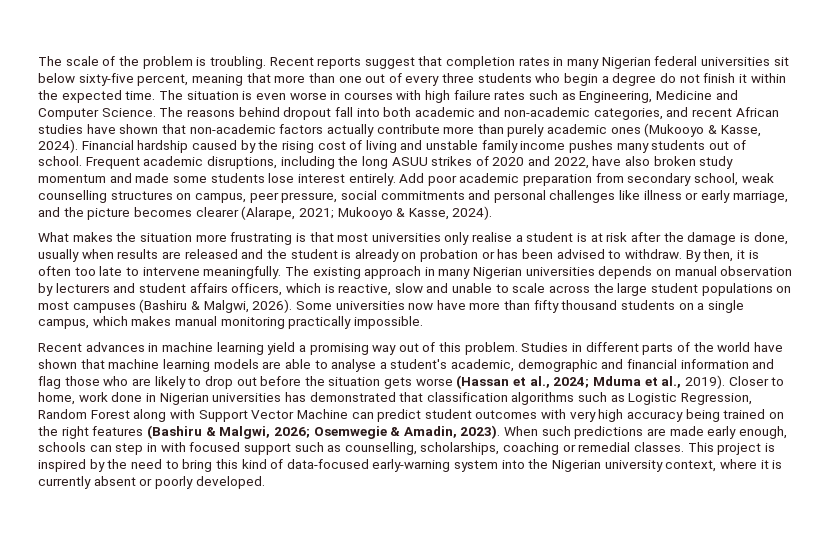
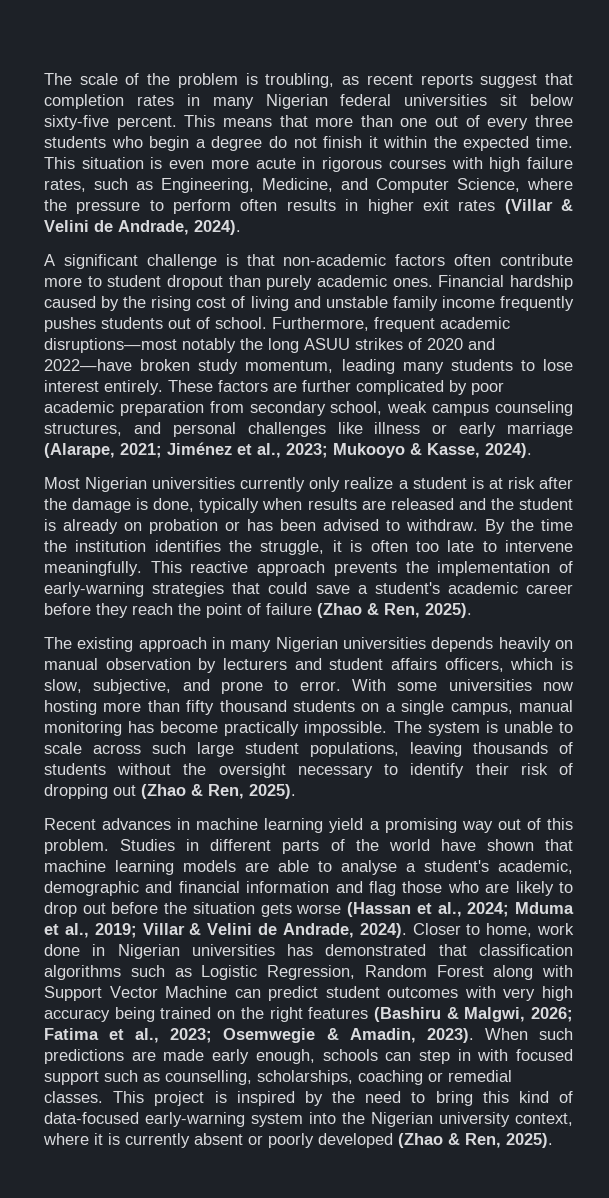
[209,56,314,69] troubling. Recent -> [265,73,413,88] troubling, as recent
[137,74,243,86] percent, meaning -> [116,115,272,130] percent. This means
[158,90,183,100] The -> [44,157,75,169] This
[289,91,341,100] worse in -> [210,157,383,172] more acute in rigorous
[494,91,526,100] rates -> [44,179,86,192] rates,
[655,90,712,100] Medicine -> [262,178,333,192] Medicine,
[101,107,779,120] [38,124,159,134] Science. The reasons behind dropout fall into both academic and non-academic categories, and recent African studies have shown -> [457,178,573,192] [44,199,574,214] [44,220,241,235] [44,254,238,269] Science, where the pressure to perform often results in higher exit rates (Villar & Velini de Andrade, 2024). // A significant challenge is
[326,124,374,137] actually -> [454,254,492,266] often
[477,123,761,137] [38,139,78,153] than purely academic ones (Mukooyo & Kasse, 2024). -> [87,275,433,290] to student dropout than purely academic ones.
[569,140,649,153] pushes many -> [499,296,574,311] [44,317,96,332] frequently pushes
[85,156,335,169] Frequent academic disruptions, including -> [272,317,510,332] [44,338,236,353] Furthermore, frequent academic disruptions—most notably
[553,156,734,169] [38,173,425,186] 2022, have also broken study momentum and made some students lose interest entirely. Add -> [44,359,573,374] [44,380,467,395] 2022—have broken study momentum, leading many students to lose interest entirely. These factors are further complicated by
[38,190,465,203] counselling structures on campus, peer pressure, social commitments -> [432,401,573,416] [44,423,122,436] campus counseling structures,
[732,191,788,203] [38,206,493,220] [38,232,513,245] marriage, and the picture becomes clearer (Alarape, 2021; Mukooyo & Kasse, 2024). // What makes the situation more frustrating is that most universities only realise -> [507,422,573,437] [44,442,532,458] [44,477,394,492] marriage (Alarape, 2021; Jiménez et al., 2023; Mukooyo & Kasse, 2024). // Most Nigerian universities currently only realize
[38,249,79,262] usually -> [199,498,260,513] typically
[703,249,734,262] then, -> [511,519,573,531] [44,540,325,555] the time the institution identifies the struggle,
(282, 272) none -> [150,561,573,576] [44,582,573,597] [44,603,472,618] This reactive approach prevents the implementation of early-warning strategies that could save a student's academic career before they reach the point of failure (Zhao & Ren, 2025). //
(653, 272) none -> [498,637,551,652] heavily
[338,283,792,296] [38,299,332,313] reactive, slow and unable to scale across the large student populations on most campuses (Bashiru & Malgwi, 2026). Some -> [44,679,438,694] slow, subjective, and prone to error. With some
[436,300,466,310] have -> [44,700,97,715] hosting
[92,316,423,329] which makes manual monitoring practically impossible. -> [518,700,573,712] [44,721,573,736] [44,742,573,757] [44,763,573,778] [44,784,296,799] manual monitoring has become practically impossible. The system is unable to scale across such large student populations, leaving thousands of students without the oversight necessary to identify their risk of dropping out (Zhao & Ren, 2025).
[684,375,725,389] 2019). -> [94,923,407,938] 2019; Villar & Velini de Andrade, 2024).
(310, 432) none -> [44,1028,213,1043] Fatima et al., 2023;
[195,476,265,489] developed. -> [318,1133,553,1148] developed (Zhao & Ren, 2025).

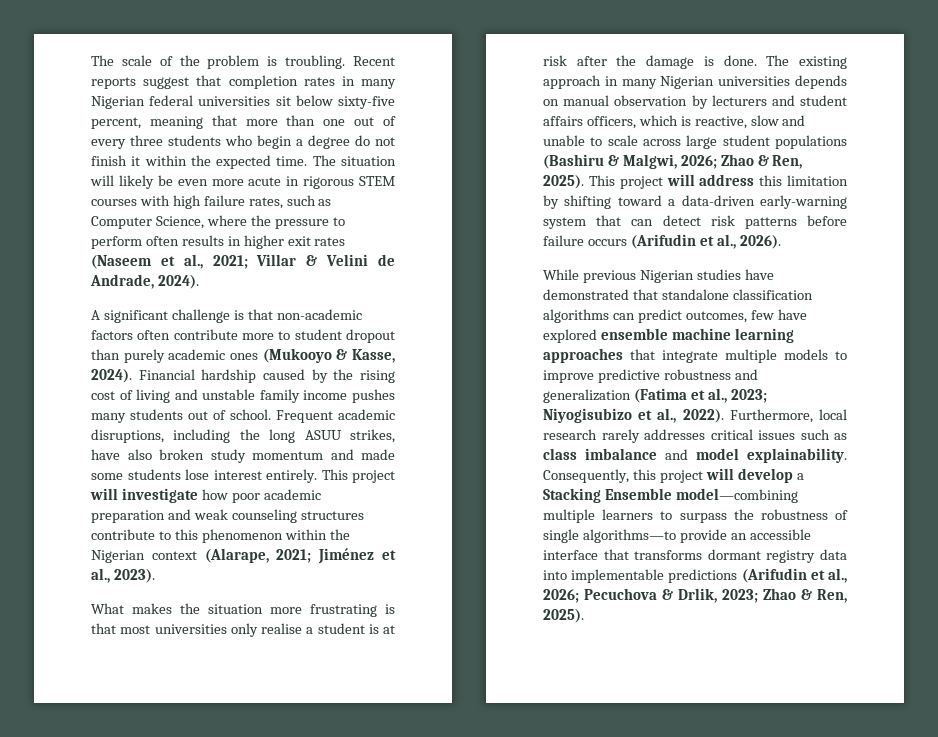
[265,73,413,88] troubling, as recent -> [285,55,395,69] troubling. Recent
[116,115,272,130] percent. This means -> [91,116,203,129] percent, meaning
[44,157,163,169] This situation is -> [312,155,396,166] [90,175,173,189] The situation will likely be
(383, 164) none -> [359,176,395,186] STEM
[161,178,368,193] Engineering, Medicine, and -> (332, 202) none
[504,199,553,214] (Villar -> [91,254,297,269] (Naseem et al., 2021; Villar
[392,278,433,287] ones. -> [229,348,395,363] [91,369,132,383] ones (Mukooyo & Kasse, 2024).
[499,296,574,311] [44,317,96,332] frequently pushes -> [352,389,395,403] [91,413,126,423] pushes many
[272,317,510,332] [44,338,495,353] [44,359,573,374] [44,380,504,395] [44,401,573,416] [44,422,573,437] Furthermore, frequent academic disruptions—most notably the long ASUU strikes of 2020 and 2022—have broken study momentum, leading many students to lose interest entirely. These factors are further complicated by poor academic preparation from secondary school, weak campus counseling structures, and personal challenges like illness or early marriage -> [276,409,395,423] [91,429,395,443] [91,449,395,463] [91,469,395,483] [90,488,321,503] [91,509,364,523] [91,529,350,543] [91,550,197,563] Frequent academic disruptions, including the long ASUU strikes, have also broken study momentum and made some students lose interest entirely. This project will investigate how poor academic preparation and weak counseling structures contribute to this phenomenon within the Nigerian context
[286,443,532,458] [44,477,394,492] 2023; Mukooyo & Kasse, 2024). // Most Nigerian universities currently only realize -> [113,569,155,583] [91,603,395,617] [91,623,302,637] 2023). // What makes the situation more frustrating is that most universities only realise
[153,498,573,513] [44,519,573,534] [44,540,574,555] [44,561,573,576] [44,582,573,597] [44,603,472,618] done, typically when results are released and the student is already on probation or has been advised to withdraw. By the time the institution identifies the struggle, it is often too late to intervene meaningfully. This reactive approach prevents the implementation of early-warning strategies that could save a student's academic career before they reach the point of failure (Zhao & Ren, 2025). // -> [723,55,757,66] done.
[498,637,551,652] heavily -> (847, 82) none
[44,679,573,694] [44,700,573,715] [44,721,498,736] slow, subjective, and prone to error. With some universities now hosting more than fifty thousand students on a single campus, manual monitoring has become practically impossible. The system is -> [694,115,806,129] reactive, slow and
[152,742,186,754] such -> (681, 142) none
[310,742,573,757] [44,763,573,778] [44,784,296,799] [44,818,573,833] [44,839,574,854] [44,860,573,875] [44,881,573,896] [44,902,575,917] [44,923,574,938] [44,944,573,959] [44,965,573,980] [44,986,573,1001] [44,1007,573,1022] [44,1028,573,1043] [44,1049,573,1064] [44,1070,512,1085] [44,1091,574,1106] [44,1112,573,1127] [43,1133,443,1148] populations, leaving thousands of students without the oversight necessary to identify their risk of dropping out (Zhao & Ren, 2025). // Recent advances in machine learning yield a promising way out of this problem. Studies in different parts of the world have shown that machine learning models are able to analyse a student's academic, demographic and financial information and flag those who are likely to drop out before the situation gets worse (Hassan et al., 2024; Mduma et al., 2019; Villar & Velini de Andrade, 2024). Closer to home, work done in Nigerian universities has demonstrated that classification algorithms such as Logistic Regression, Random Forest along with Support Vector Machine can predict student outcomes with very high accuracy being trained on the right features (Bashiru & Malgwi, 2026; Fatima et al., 2023; Osemwegie & Amadin, 2023). When such predictions are made early enough, schools can step in with focused support such as counselling, scholarships, coaching or remedial classes. This project is inspired by the need to bring this kind of data-focused early-warning system into the Nigerian university context, where it is currently absent or poorly developed (Zhao -> [775,135,847,149] [543,154,803,169] [543,174,848,189] [543,195,847,209] [543,215,847,229] [543,234,781,249] [543,269,774,283] [543,289,813,300] [543,309,807,323] [543,328,794,343] [543,348,847,363] [543,369,758,383] [543,388,767,403] [543,408,847,423] [543,429,847,443] [543,448,847,463] [543,468,804,483] [543,488,798,503] [543,509,848,523] [543,529,811,543] [543,549,847,563] [543,568,847,583] [543,588,796,603] populations (Bashiru & Malgwi, 2026; Zhao & Ren, 2025). This project will address this limitation by shifting toward a data-driven early-warning system that can detect risk patterns before failure occurs (Arifudin et al., 2026). // While previous Nigerian studies have demonstrated that standalone classification algorithms can predict outcomes, few have explored ensemble machine learning approaches that integrate multiple models to improve predictive robustness and generalization (Fatima et al., 2023; Niyogisubizo et al., 2022). Furthermore, local research rarely addresses critical issues such as class imbalance and model explainability. Consequently, this project will develop a Stacking Ensemble model—combining multiple learners to surpass the robustness of single algorithms—to provide an accessible interface that transforms dormant registry data into implementable predictions (Arifudin et al., 2026; Pecuchova & Drlik, 2023; Zhao

